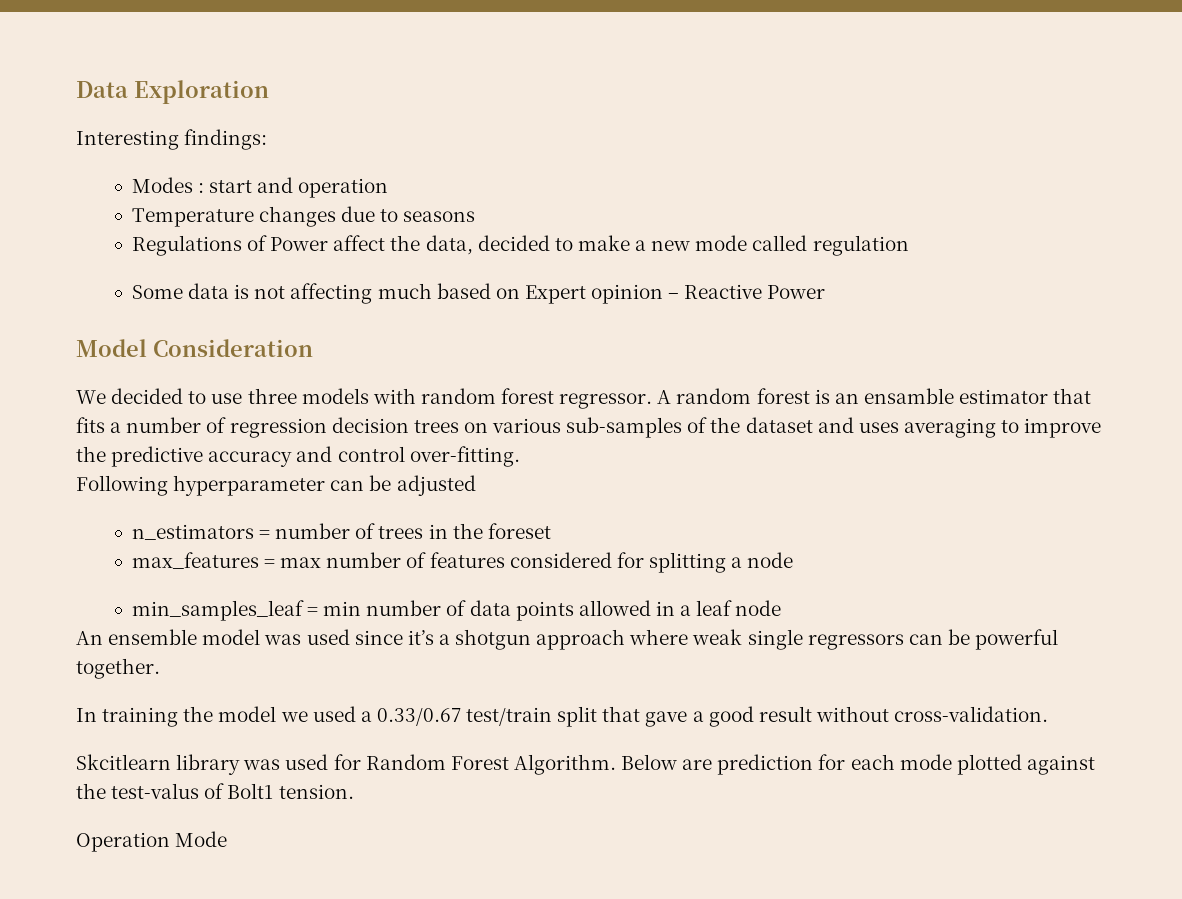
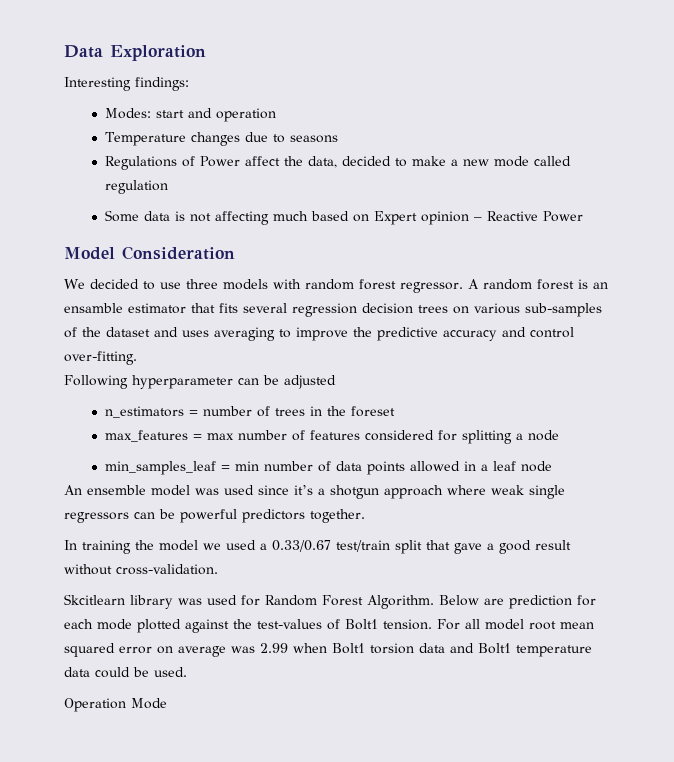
[131,177,205,193] Modes : -> [104,108,151,119] Modes:
[110,417,227,433] a number of -> [243,303,287,313] several
(1059, 639) none -> [242,509,305,523] predictors
[111,783,200,799] test-valus -> [257,619,322,629] test-values
(354, 791) none -> [437,619,594,630] [64,643,592,657] [64,667,187,678] For all model root mean squared error on average was 2.99 when Bolt1 torsion data and Bolt1 temperature data could be used.

